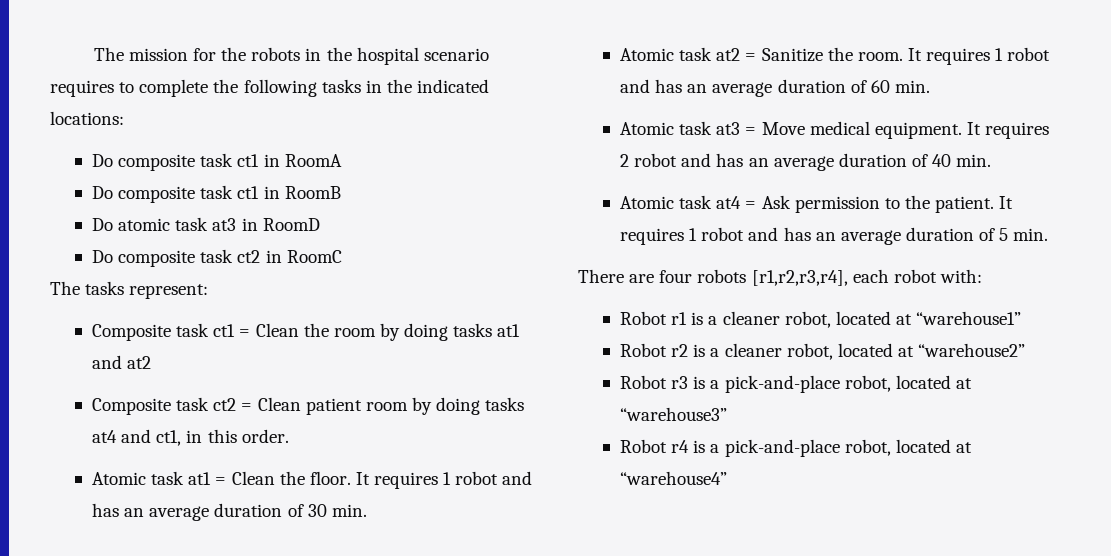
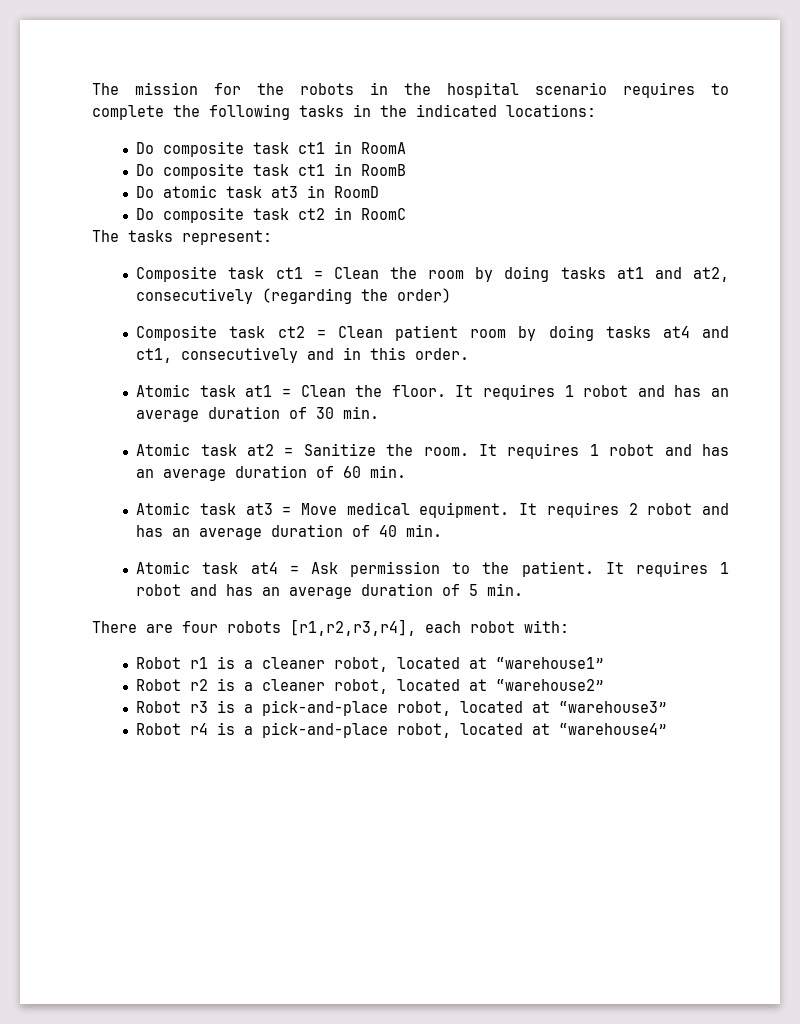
[127,356,152,369] at2 -> [693,267,729,282] [136,288,452,304] at2, consecutively (regarding the order)
(182, 438) none -> [181,347,335,363] consecutively and

